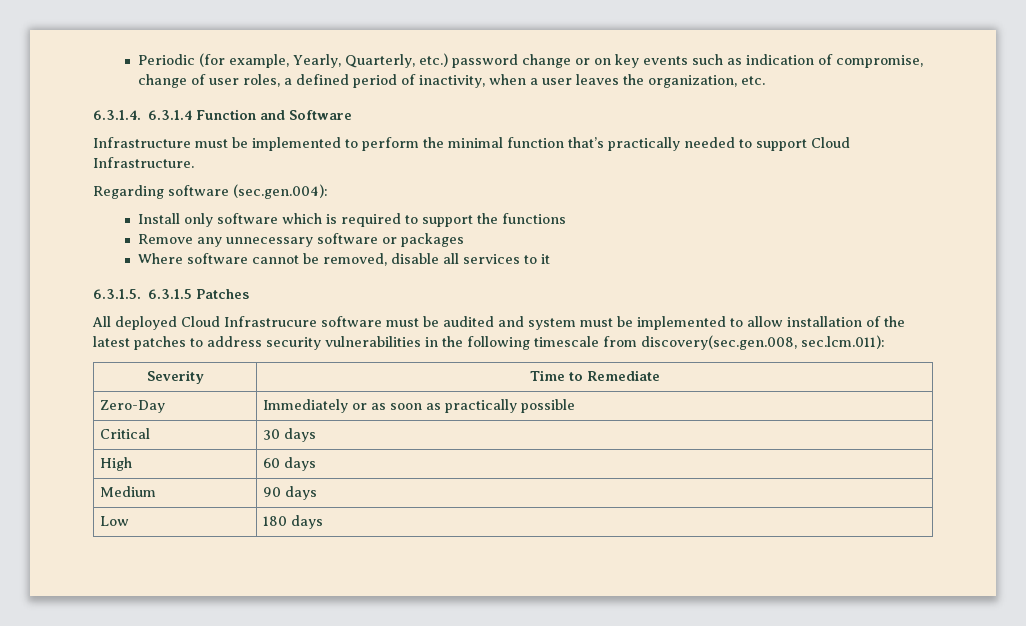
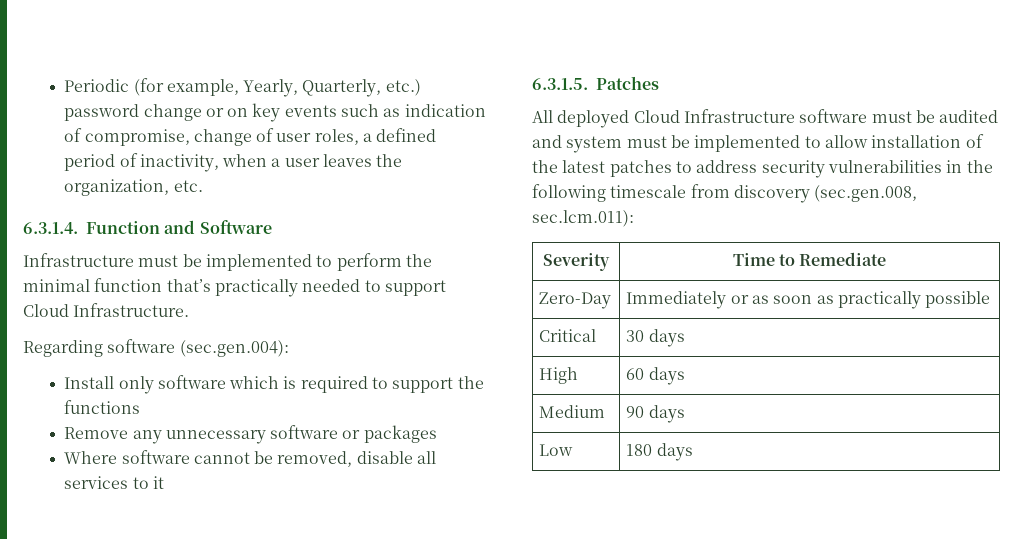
[148,110,193,120] 6.3.1.4 -> (78, 228) none
[148,289,193,299] 6.3.1.5 -> (588, 84) none
[224,316,317,327] Infrastrucure -> [683,109,795,123] Infrastructure
[641,335,797,350] discovery(sec.gen.008, -> [733,185,918,203] discovery (sec.gen.008,

